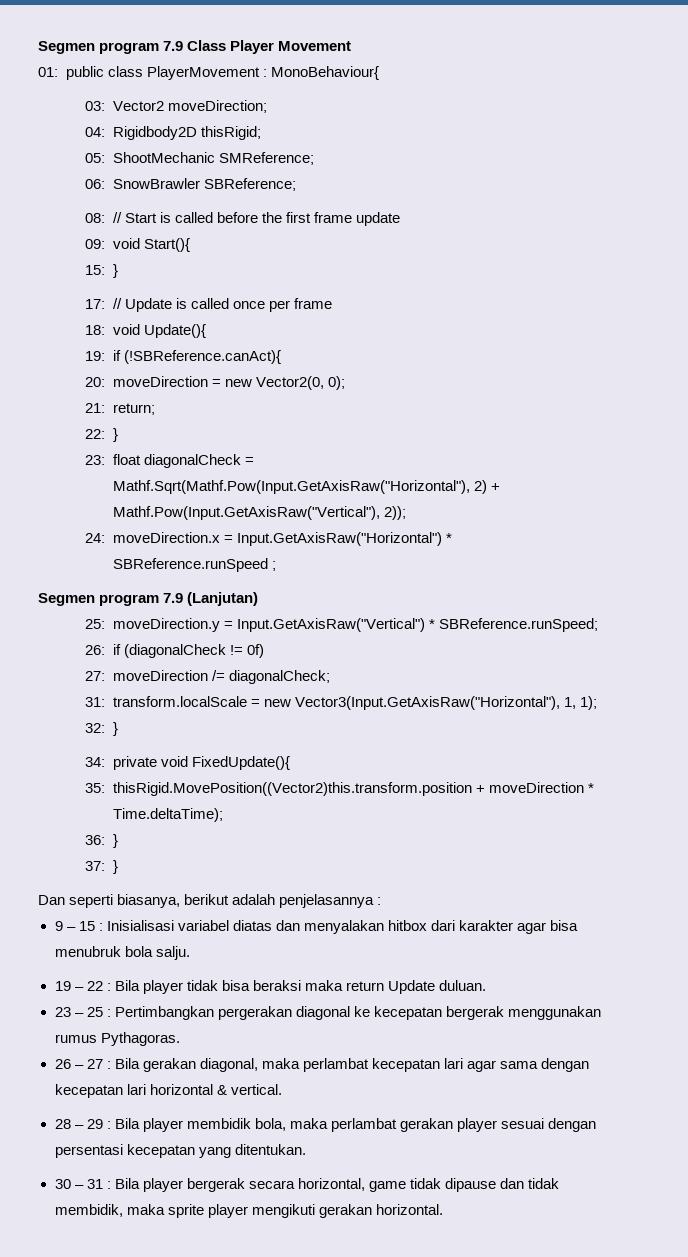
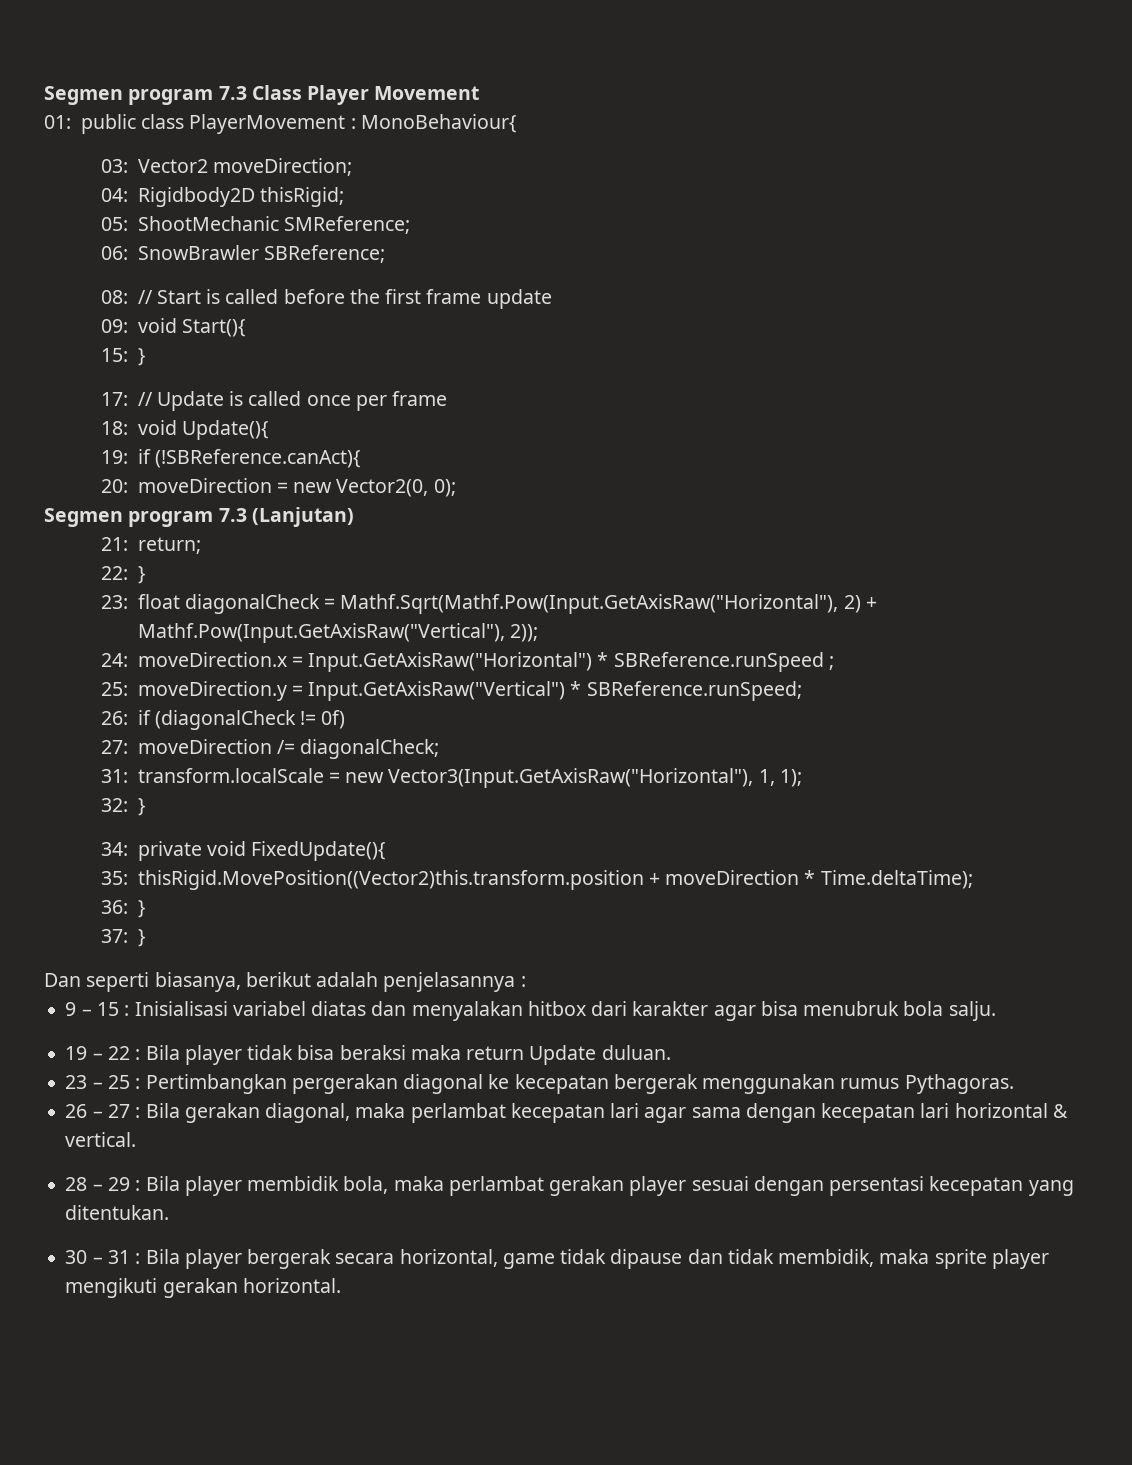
[38,41,184,54] Segmen program 7.9 -> [44,86,247,105] Segmen program 7.3
(346, 383) none -> [44,507,354,527] // Segmen program 7.3 (Lanjutan)
[38,592,259,606] // Segmen program 7.9 (Lanjutan) -> (834, 663) none

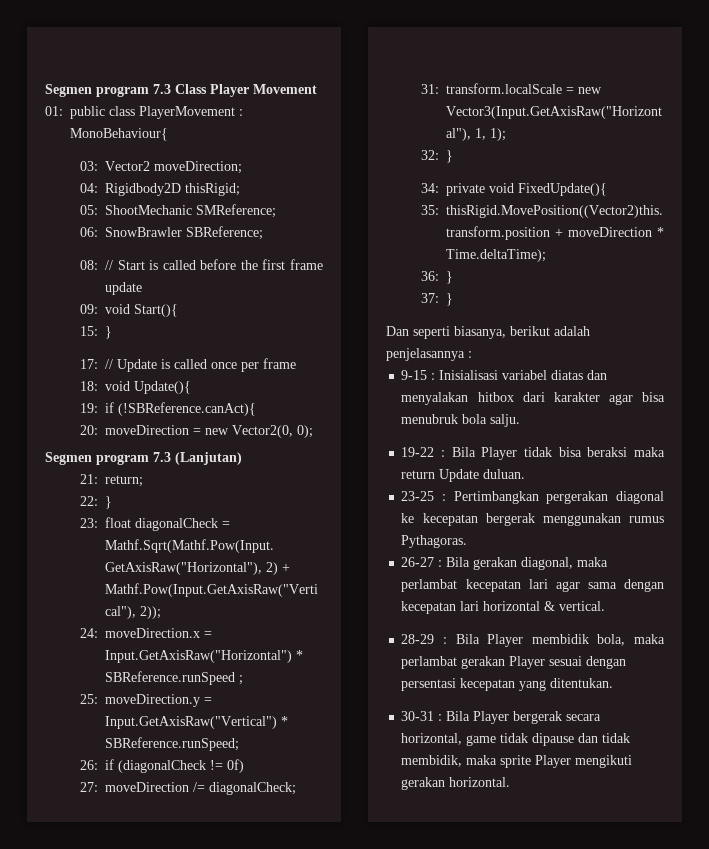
[65,1002,119,1016] 9 – 15 -> [401,370,428,380] 9-15
[65,1045,242,1065] 19 – 22 : Bila player -> [401,447,518,460] 19-22 : Bila Player
[65,1075,130,1089] 23 – 25 -> [401,491,435,501] 23-25
[65,1104,130,1118] 26 – 27 -> [401,557,435,567] 26-27
[65,1176,242,1196] 28 – 29 : Bila player -> [401,634,524,647] 28-29 : Bila Player
[629,1176,687,1196] player -> [509,656,546,669] Player
[65,1249,242,1269] 30 – 31 : Bila player -> [401,711,510,724] 30-31 : Bila Player
[991,1249,1049,1269] player -> [535,755,572,768] Player

